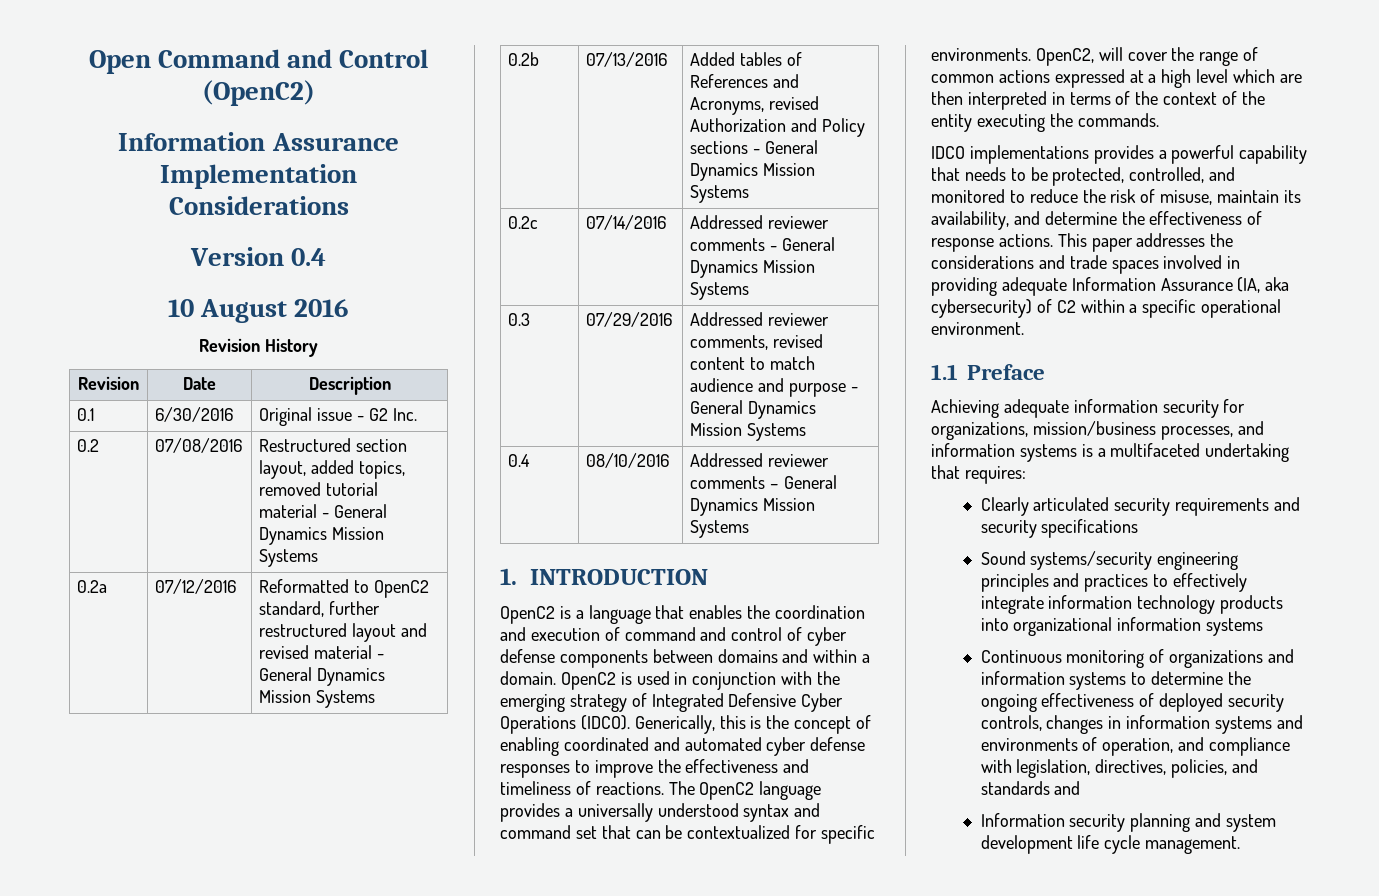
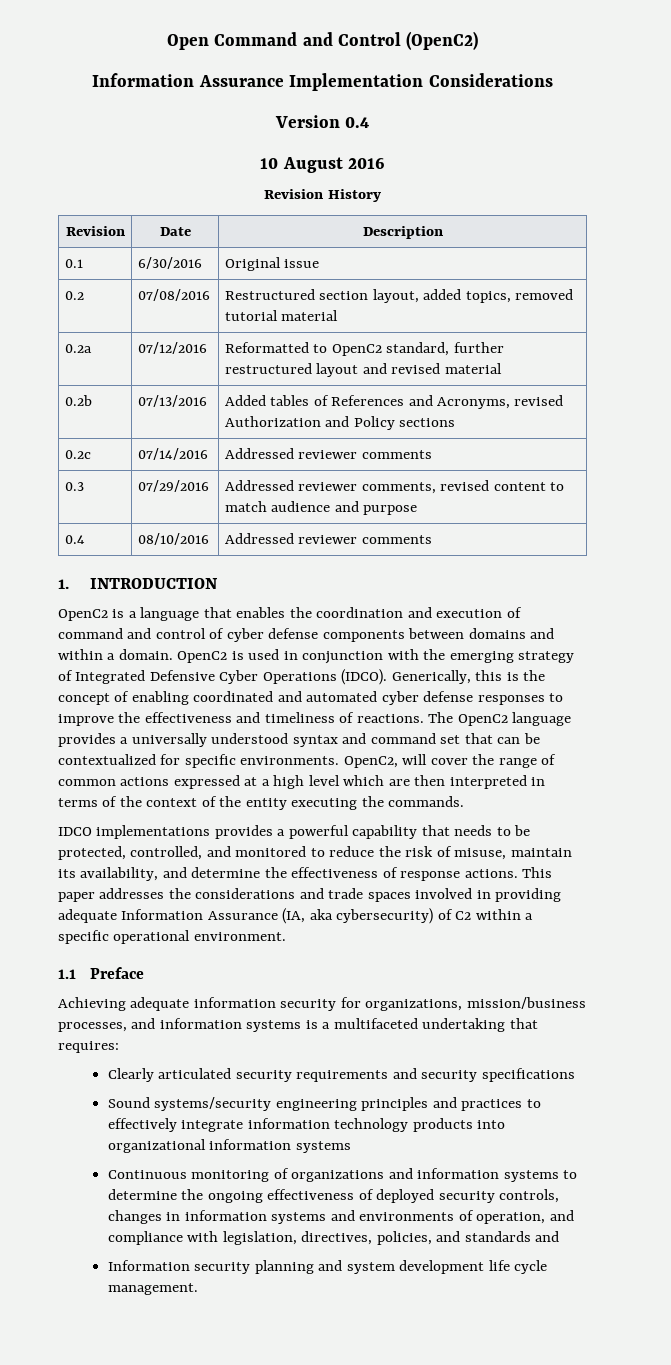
[356,408,417,421] - G2 Inc. -> (320, 263) none
[321,504,387,518] [259,527,384,545] [259,549,319,567] - General Dynamics Mission Systems -> (339, 315) none
[376,654,384,659] [259,667,385,686] [259,690,375,708] - General Dynamics Mission Systems -> (502, 368) none
[752,140,818,154] [690,163,815,181] [690,185,750,203] - General Dynamics Mission Systems -> (456, 422) none
[769,237,835,251] [690,260,815,278] [690,282,750,300] - General Dynamics Mission Systems -> (432, 454) none
[850,387,858,392] [690,400,816,419] [690,423,806,441] - General Dynamics Mission Systems -> (418, 510) none
[769,475,837,489] [690,498,815,516] [690,520,750,538] – General Dynamics Mission Systems -> (432, 539) none

